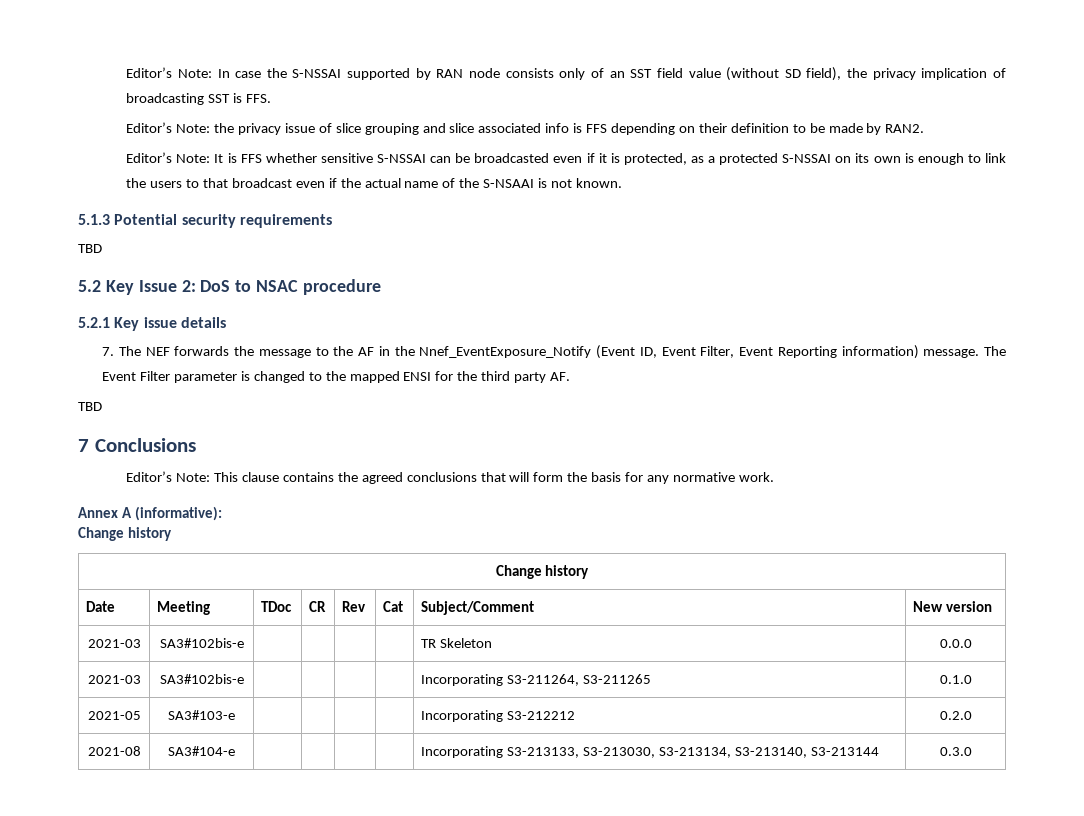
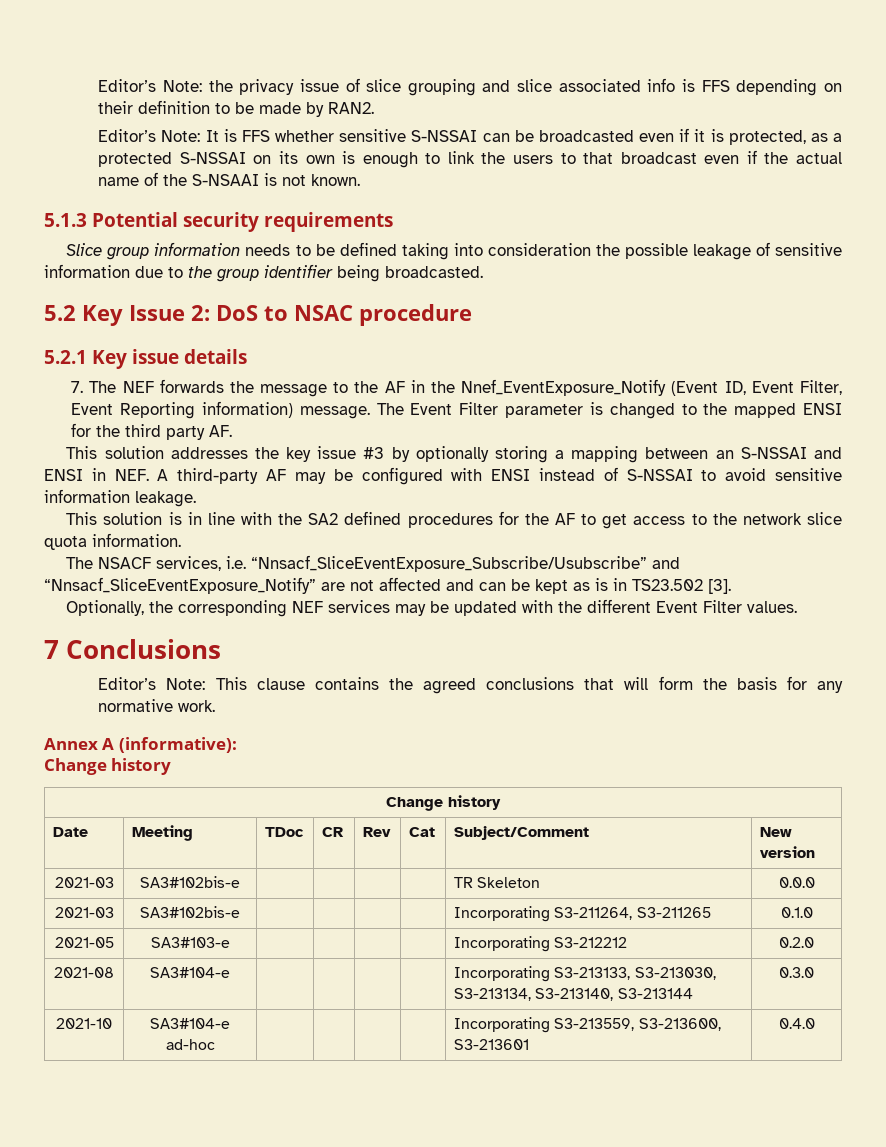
[126,67,1006,81] [126,93,271,105] [126,122,211,133] Editor’s Note: In case the S-NSSAI supported by RAN node consists only of an SST field value (without SD field), the privacy implication of broadcasting SST is FFS. // Editor’s Note: -> [98,79,202,92] Editor’s Note:
[78,244,102,253] TBD -> [66,242,842,260] [44,264,483,282] Slice group information needs to be defined taking into consideration the possible leakage of sensitive information due to the group identifier being broadcasted.
[78,402,102,411] TBD -> [66,446,843,463] [44,467,842,485] [44,489,196,507] [66,511,843,529] [44,533,181,550] [66,555,681,572] [44,577,731,594] [66,599,798,617] This solution addresses the key issue #3 by optionally storing a mapping between an S-NSSAI and ENSI in NEF. A third-party AF may be configured with ENSI instead of S-NSSAI to avoid sensitive information leakage. // This solution is in line with the SA2 defined procedures for the AF to get access to the network slice quota information. // The NSACF services, i.e. “Nnsacf_SliceEventExposure_Subscribe/Usubscribe” and “Nnsacf_SliceEventExposure_Notify” are not affected and can be kept as is in TS23.502 [3]. // Optionally, the corresponding NEF services may be updated with the different Event Filter values.
(972, 751) none -> [56,1018,112,1029] [150,1018,230,1029] [165,1039,215,1050] [454,1017,721,1033] [454,1039,530,1050] [778,1018,815,1029] // 2021-10 | SA3#104-e ad-hoc | | | | | Incorporating S3-213559, S3-213600, S3-213601 | 0.4.0

